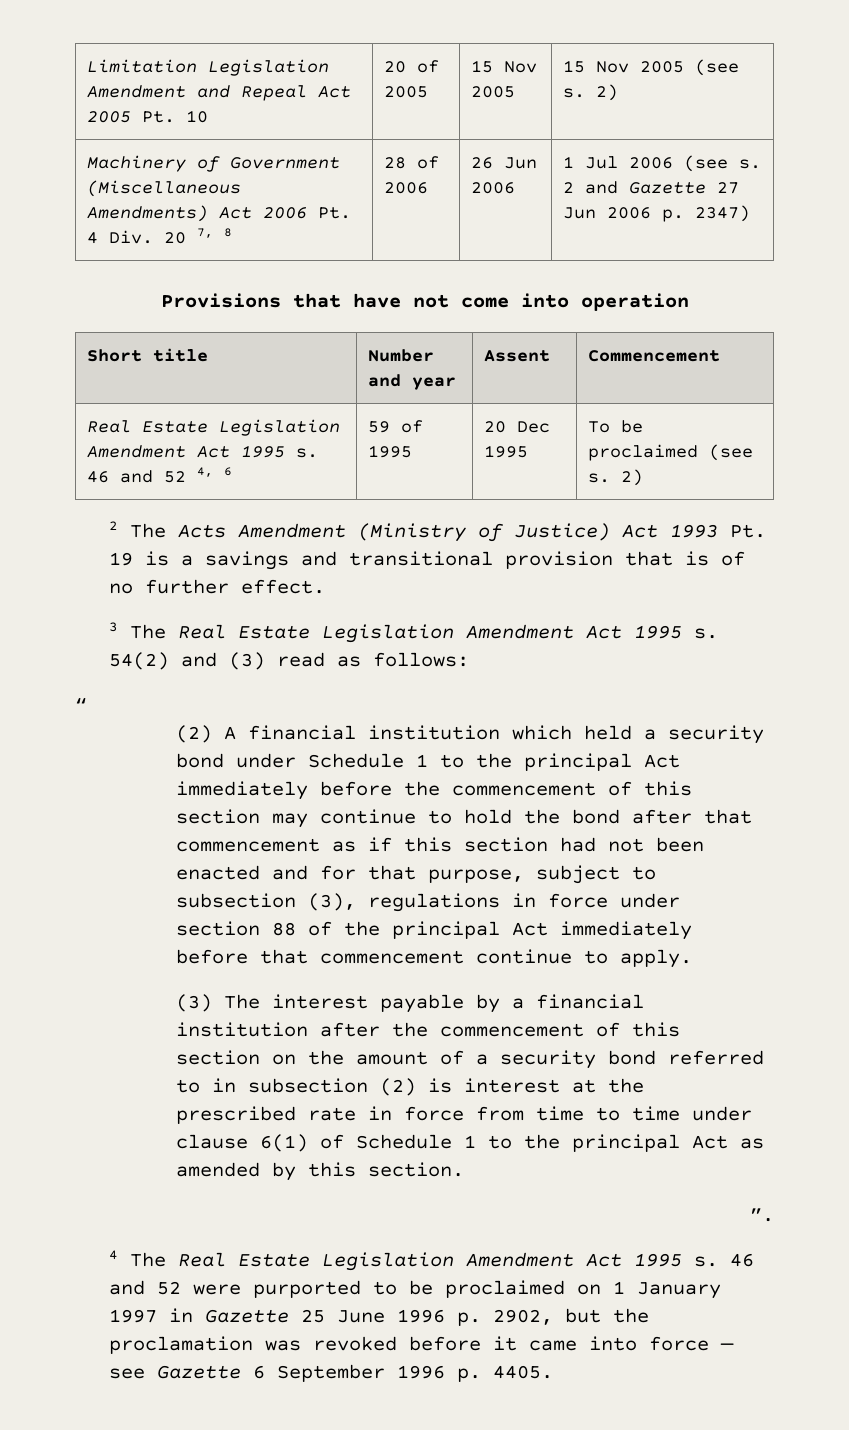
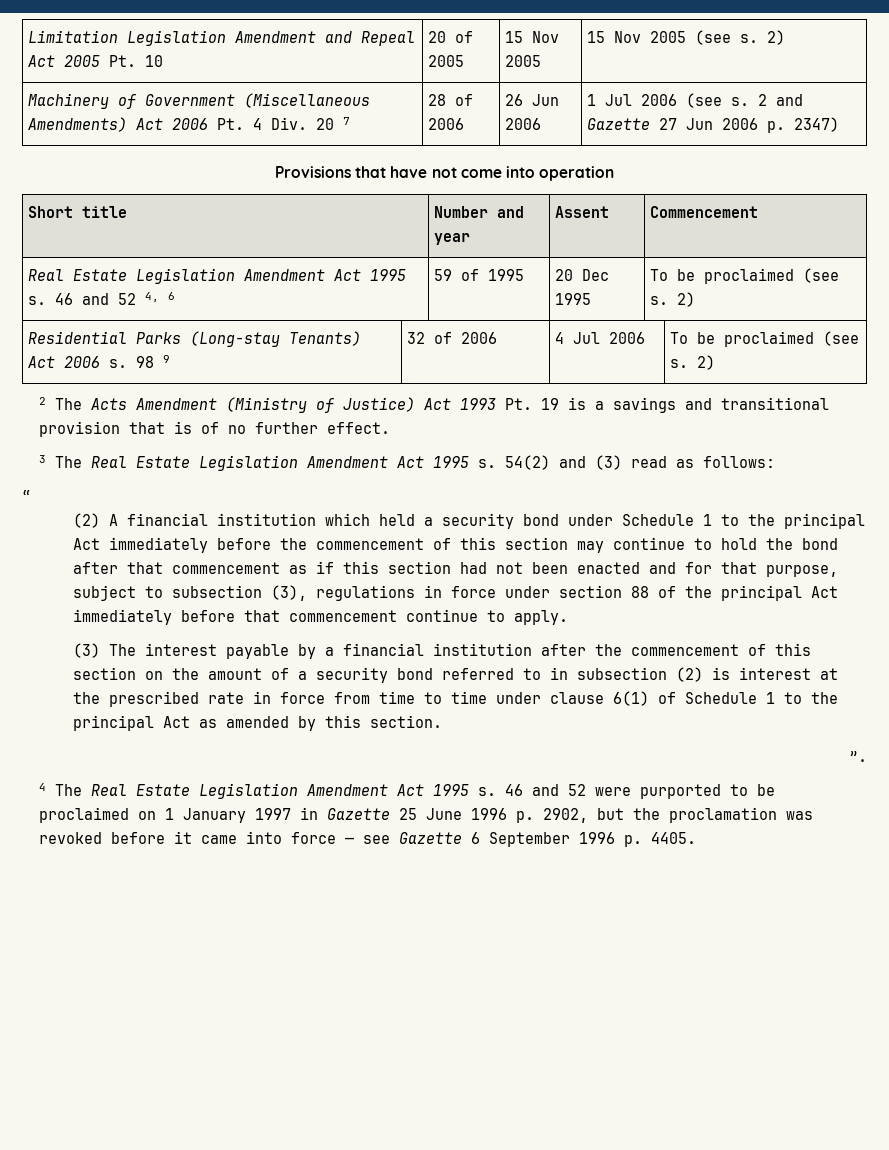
[197,228,233,238] 7, 8 -> [343,117,351,125] 7
(644, 477) none -> [28,331,362,347] [28,355,171,368] [407,332,498,344] [555,332,646,344] [670,331,860,347] [670,355,716,370] // Residential Parks (Long-stay Tenants) Act 2006 s. 98 9 | 32 of 2006 | 4 Jul 2006 | To be proclaimed (see s. 2)

